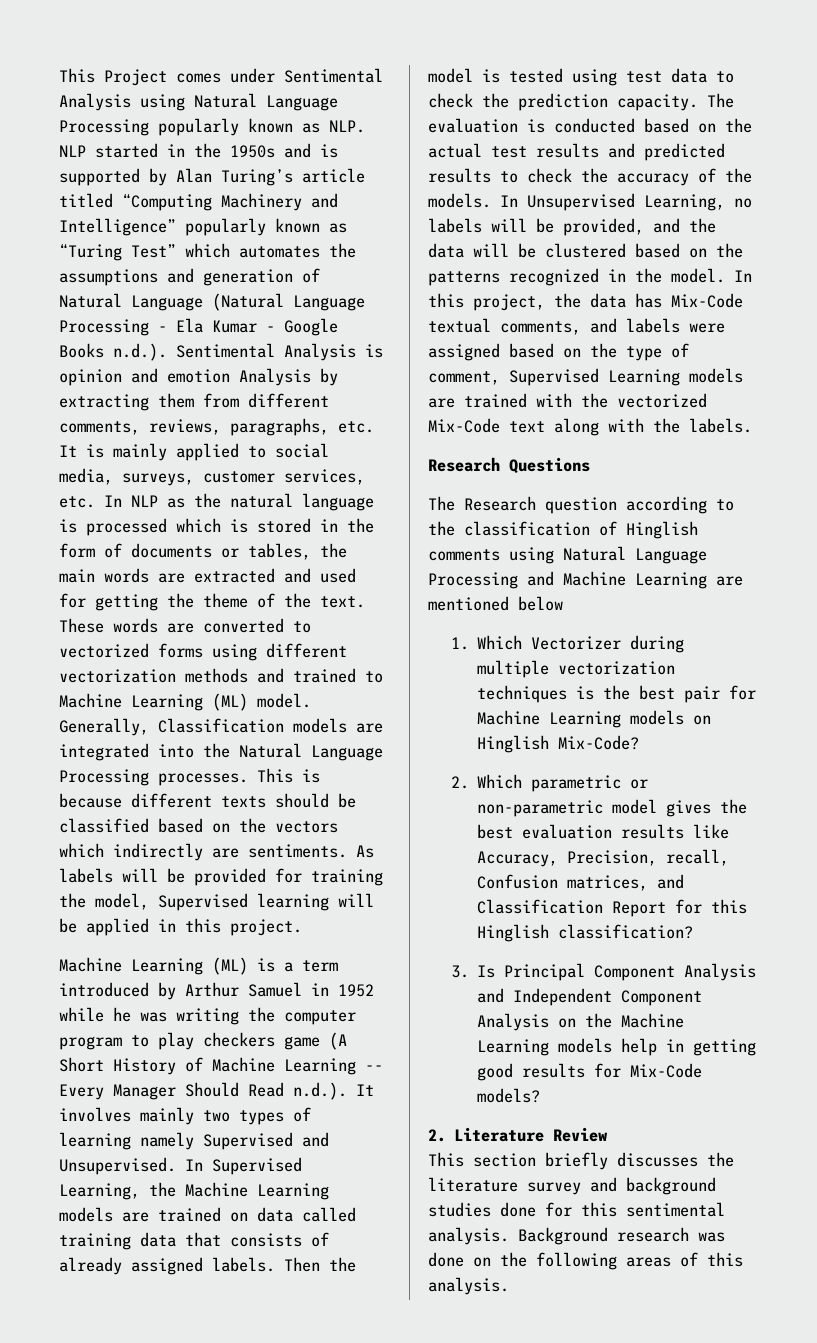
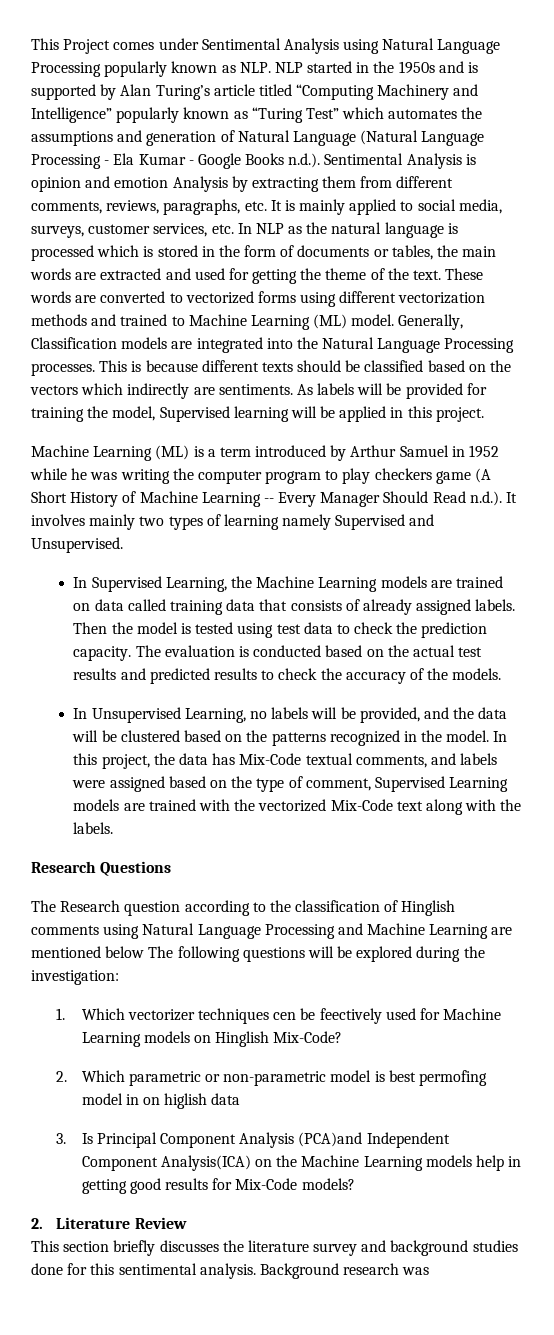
(176, 1166) none -> (123, 545) //
(491, 200) none -> (502, 674) //
[451,635,685,653] [477,660,676,678] [477,685,721,703] // 1. Which Vectorizer during multiple vectorization techniques is the best pair -> [148,946,485,962] [31,970,119,985] [56,1008,416,1024] The following questions will be explored during the investigation: // 1. Which vectorizer techniques cen be feectively used
[666,799,748,817] [477,824,730,839] [477,849,730,867] [477,874,685,891] [477,899,748,917] [477,924,694,942] gives the best evaluation results like Accuracy, Precision, recall, Confusion matrices, and Classification Report for this Hinglish classification? -> [374,1070,488,1086] [81,1093,241,1109] is best permofing model in on higlish data
[477,988,505,1003] and -> [298,1132,363,1147] (PCA)and
[477,1013,550,1031] Analysis -> [160,1155,251,1171] Analysis(ICA)
[428,1252,743,1270] [428,1277,509,1295] done on the following areas of this analysis. -> (430, 1271) none

